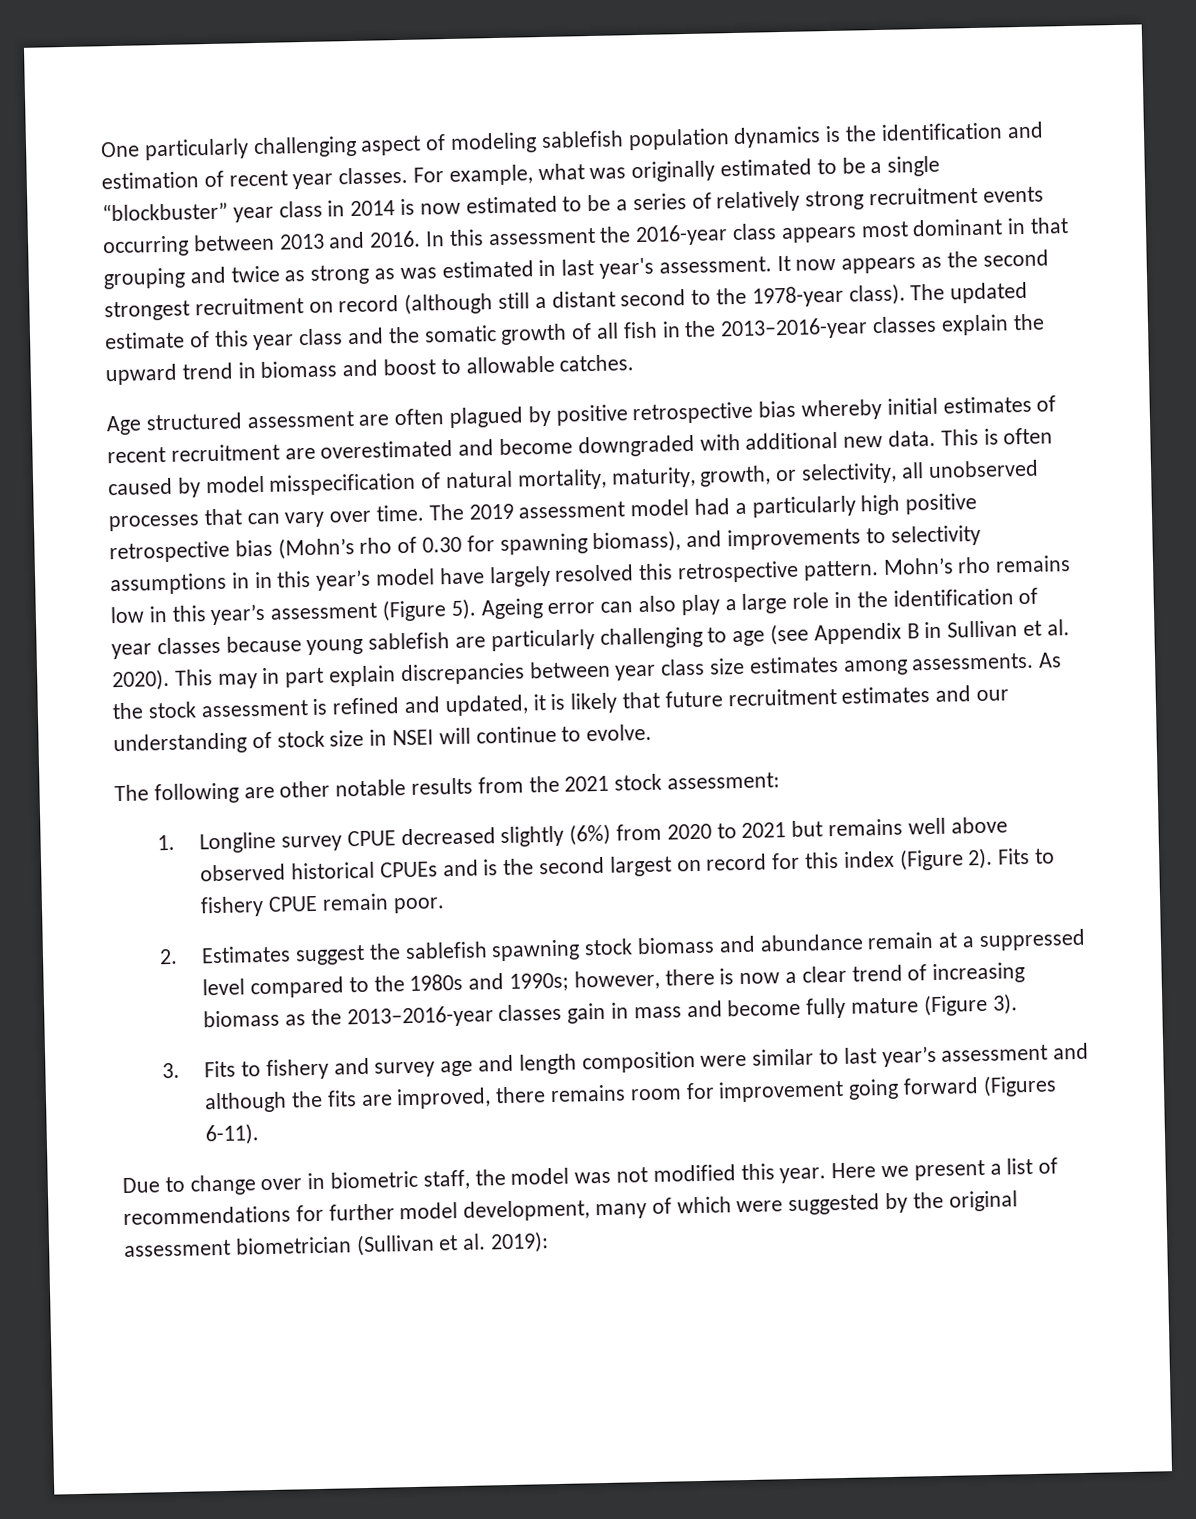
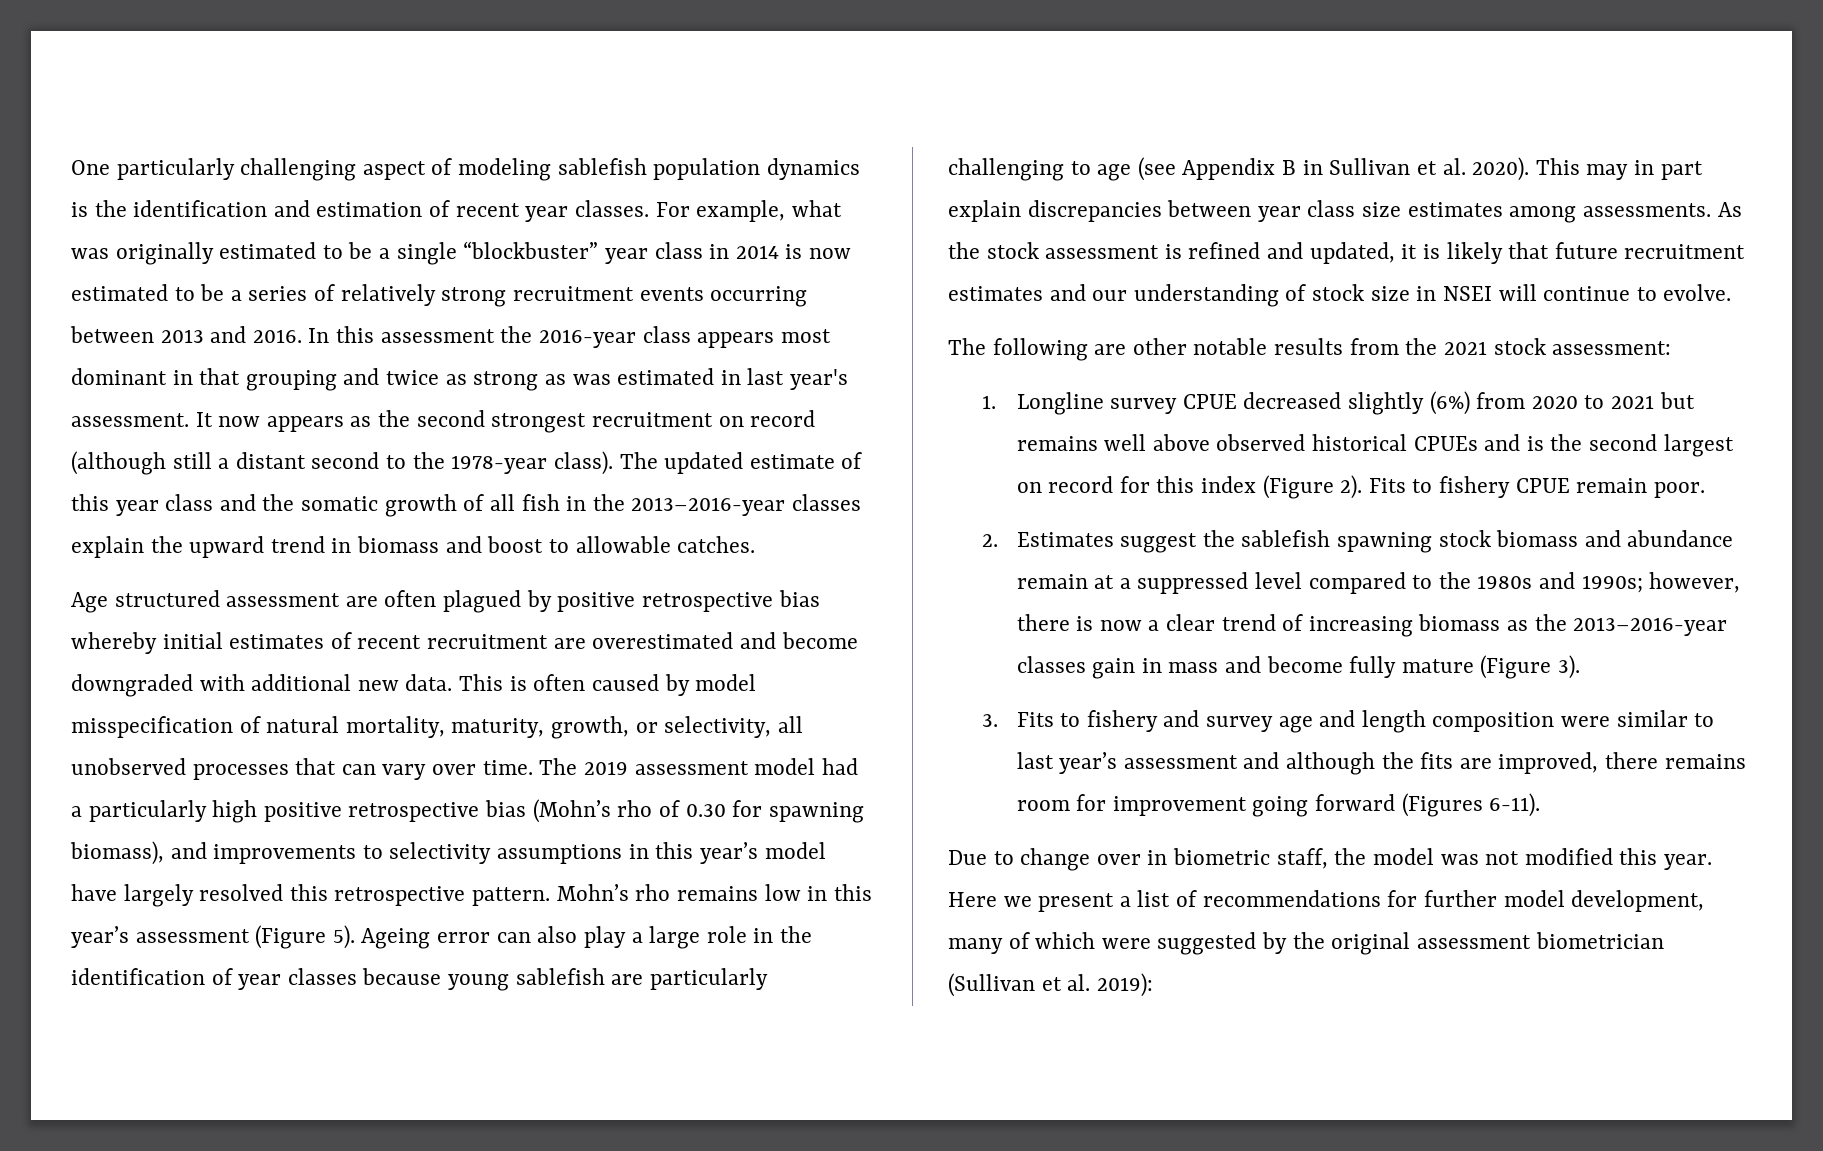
[254,571,273,589] in -> (649, 851) none

